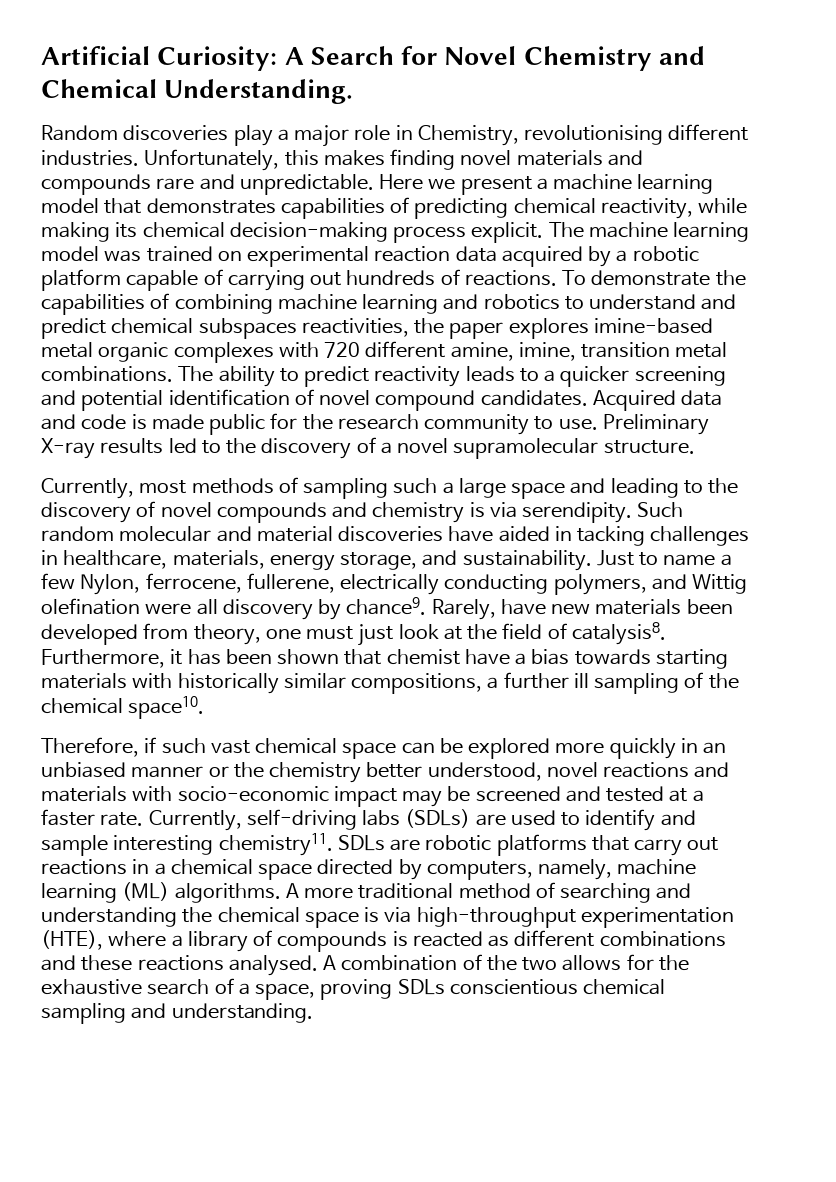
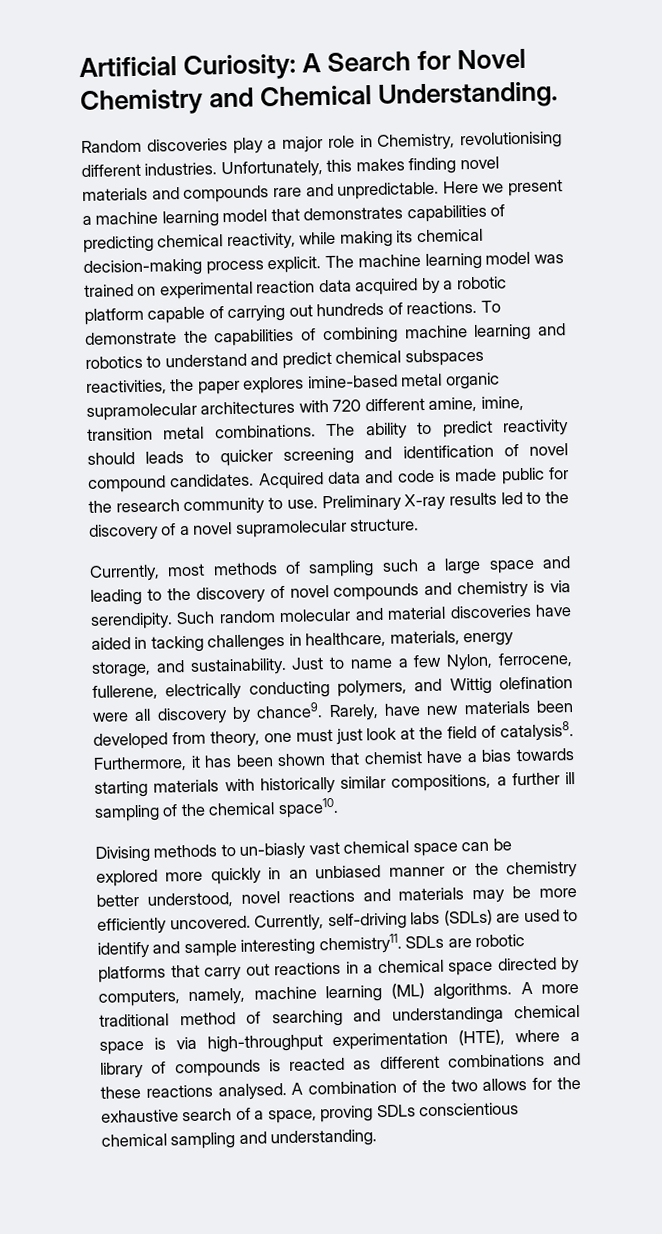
[173,342,274,363] complexes -> [86,400,296,421] supramolecular architectures
(461, 376) none -> [87,452,135,465] should
[544,370,556,382] a -> (210, 456) none
[81,390,164,411] potential -> (393, 453) none
[41,737,206,757] Therefore, if such -> [95,842,307,863] Divising methods to un-biasly
[132,786,704,807] [41,809,144,826] with socio-economic impact may be screened and tested at a faster rate. -> [472,885,577,904] [97,915,251,935] may be more efficiently uncovered.
[41,907,213,927] understanding the -> [391,1006,504,1025] understandinga

